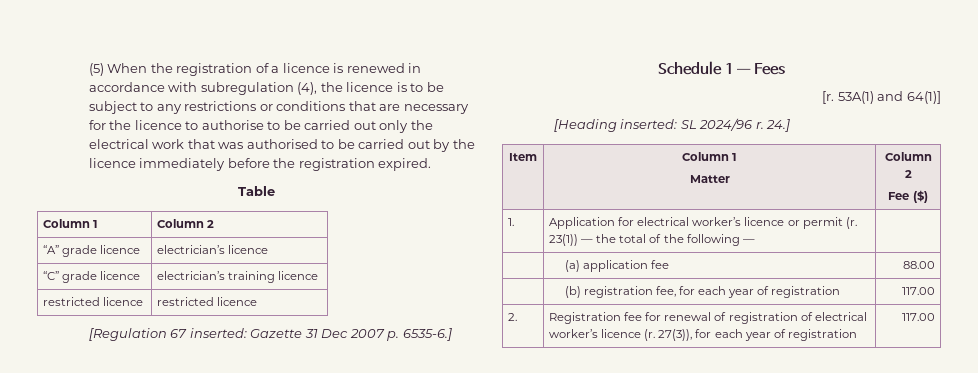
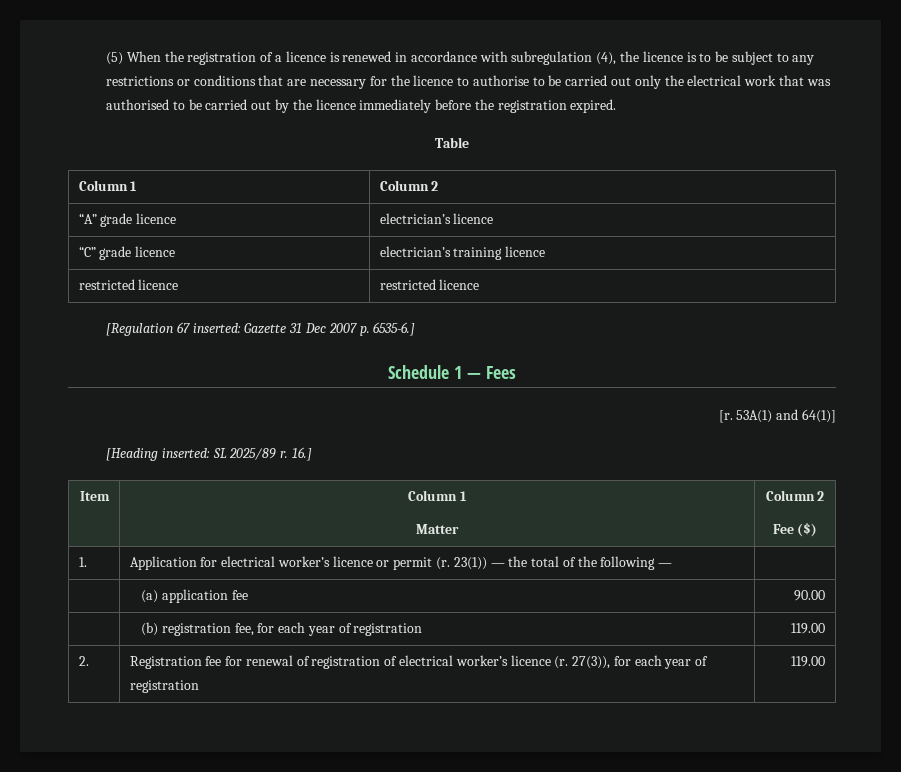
[699,118,791,132] 2024/96 r. 24.] -> [229,447,312,461] 2025/89 r. 16.]
[902,261,935,269] 88.00 -> [794,590,826,601] 90.00
[901,287,935,295] 117.00 -> [791,623,826,634] 119.00
[901,313,935,321] 117.00 -> [791,656,826,667] 119.00

